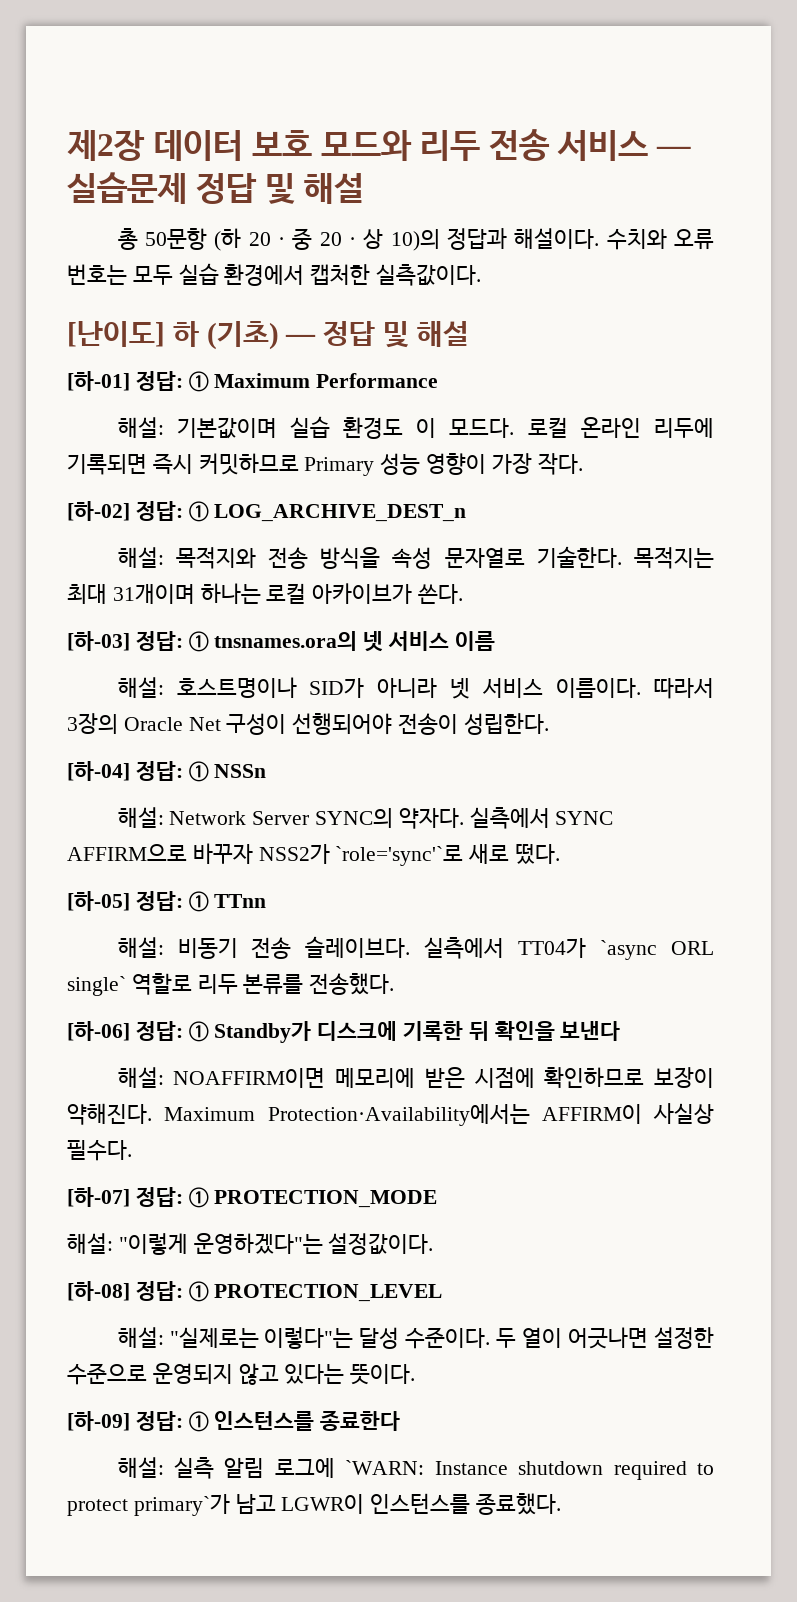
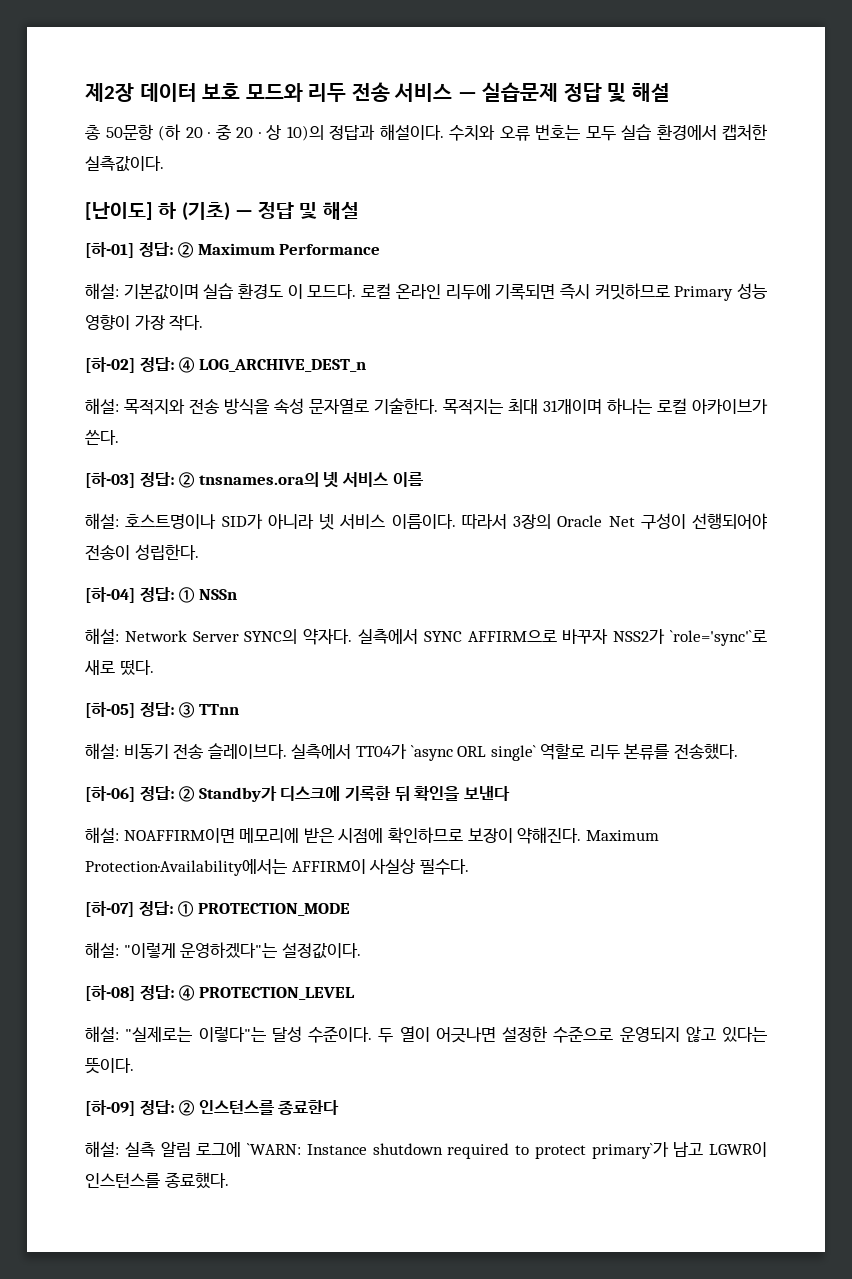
[188,371,209,392] ① -> [178,242,195,258] ②
[188,501,209,522] ① -> [179,357,196,373] ④
[188,631,209,652] ① -> [179,472,196,488] ②
[188,891,209,912] ① -> [179,702,196,718] ③
[188,1021,209,1042] ① -> [179,786,196,802] ②
[188,1281,209,1302] ① -> [179,985,196,1001] ④
[188,1411,209,1432] ① -> [179,1100,196,1116] ②

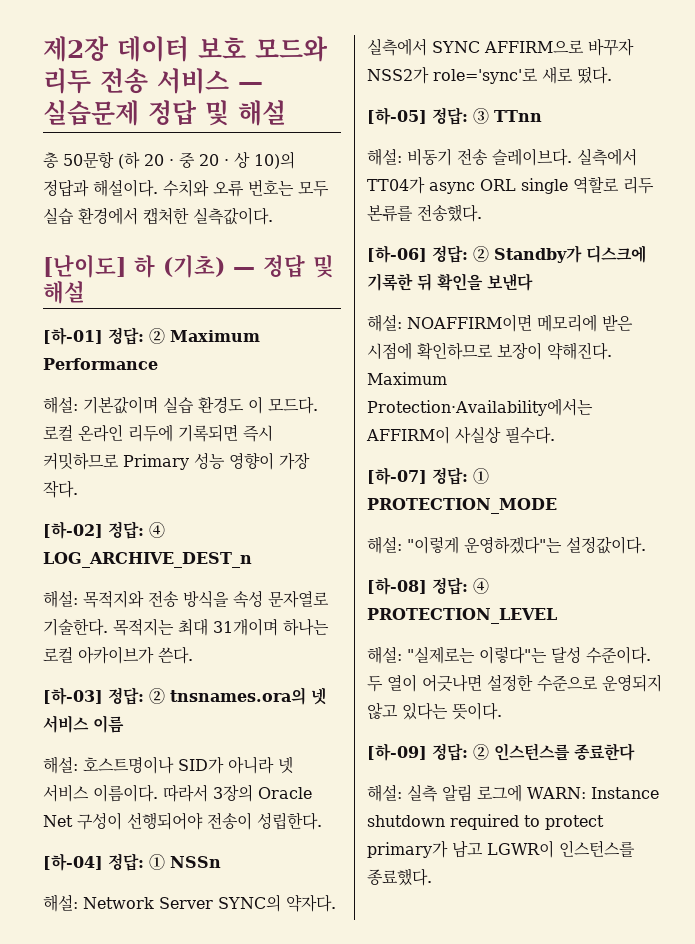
[669,630,767,646] `role='sync'`로 -> [433,68,538,84] role='sync'로
[410,745,536,761] `async ORL single` -> [429,178,568,194] async ORL single
[247,1143,301,1155] `WARN: -> [527,787,586,799] WARN:
[591,1142,669,1159] primary`가 -> [367,840,448,858] primary가

